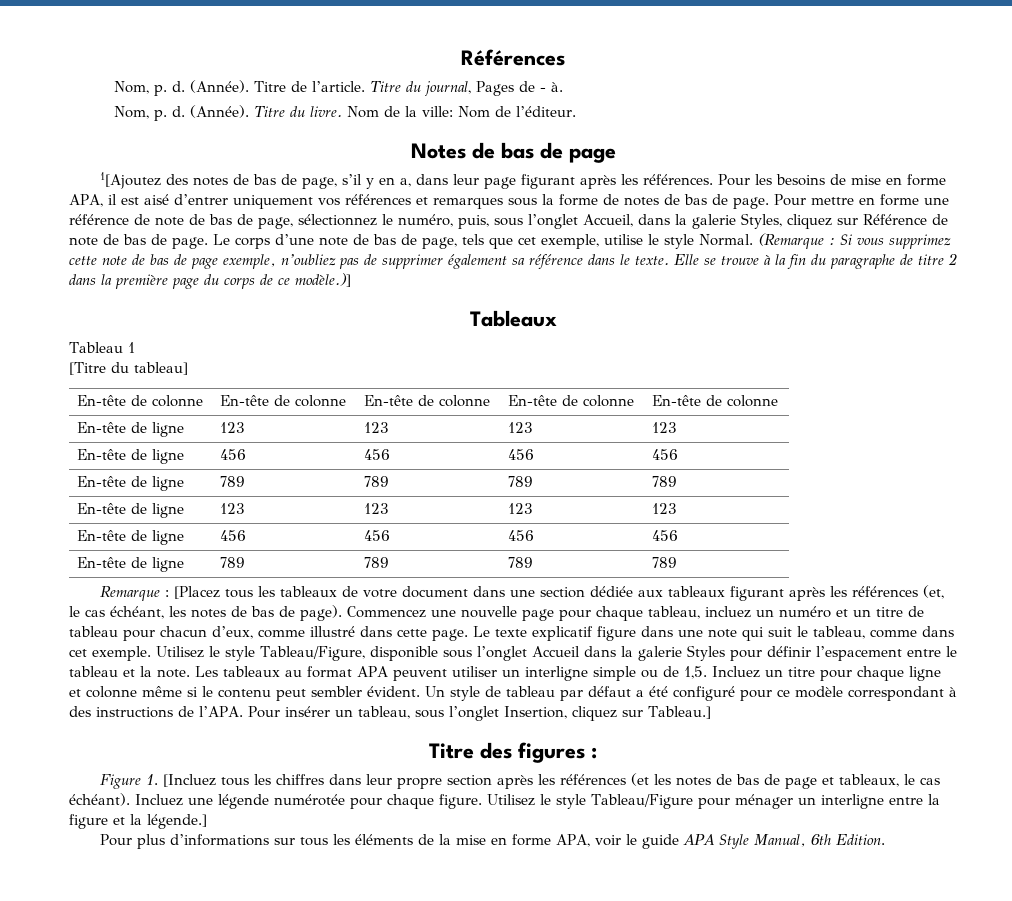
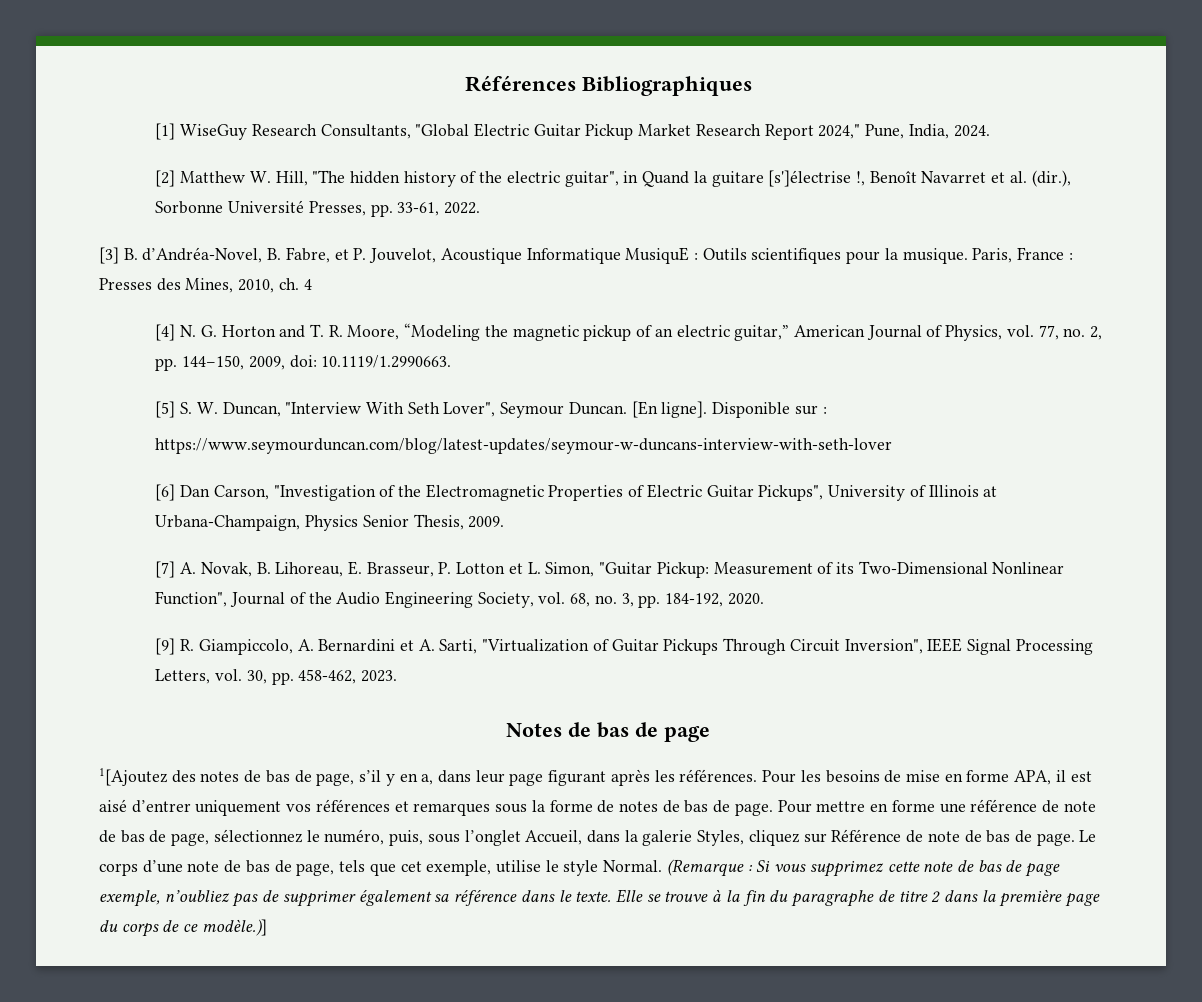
[114,80,564,96] [114,105,577,121] // Nom, p. d. (Année). Titre de l’article. Titre du journal, Pages de - à. // Nom, p. d. (Année). Titre du livre. Nom de la ville: Nom de l’éditeur. -> [581,76,752,96] [155,123,990,140] [155,170,1071,187] [155,200,481,217] [99,247,1073,264] [99,278,312,293] [155,323,1103,341] [155,355,452,371] [155,401,827,418] [155,438,893,454] [155,484,998,501] [155,514,505,531] [155,561,1065,578] [155,591,764,608] [155,638,1093,655] [155,669,398,685] Bibliographiques // [1] WiseGuy Research Consultants, "Global Electric Guitar Pickup Market Research Report 2024," Pune, India, 2024. // [2] Matthew W. Hill, "The hidden history of the electric guitar", in Quand la guitare [s']électrise !, Benoît Navarret et al. (dir.), Sorbonne Université Presses, pp. 33-61, 2022. // [3] B. d’Andréa-Novel, B. Fabre, et P. Jouvelot, Acoustique Informatique MusiquE : Outils scientifiques pour la musique. Paris, France : Presses des Mines, 2010, ch. 4 // [4] N. G. Horton and T. R. Moore, “Modeling the magnetic pickup of an electric guitar,” American Journal of Physics, vol. 77, no. 2, pp. 144–150, 2009, doi: 10.1119/1.2990663. // [5] S. W. Duncan, "Interview With Seth Lover", Seymour Duncan. [En ligne]. Disponible sur : // https://www.seymourduncan.com/blog/latest-updates/seymour-w-duncans-interview-with-seth-lover // [6] Dan Carson, "Investigation of the Electromagnetic Properties of Electric Guitar Pickups", University of Illinois at Urbana-Champaign, Physics Senior Thesis, 2009. // [7] A. Novak, B. Lihoreau, E. Brasseur, P. Lotton et L. Simon, "Guitar Pickup: Measurement of its Two-Dimensional Nonlinear Function", Journal of the Audio Engineering Society, vol. 68, no. 3, pp. 184-192, 2020. // [9] R. Giampiccolo, A. Bernardini et A. Sarti, "Virtualization of Guitar Pickups Through Circuit Inversion", IEEE Signal Processing Letters, vol. 30, pp. 458-462, 2023.
[469,310,557,327] [69,342,135,353] [69,362,188,375] [77,395,204,407] [220,395,347,407] [364,395,491,407] [508,395,635,407] [652,395,779,407] [77,422,185,437] [220,422,246,433] [364,422,390,433] [508,422,534,433] [652,422,678,433] [77,449,185,464] [220,449,247,460] [364,449,391,460] [508,449,535,460] [652,449,679,460] [77,476,185,491] [220,476,246,487] [364,476,390,487] [508,476,534,487] [652,476,678,487] [77,503,185,518] [220,503,246,514] [364,503,390,514] [508,503,534,514] [652,503,678,514] [77,530,185,545] [220,530,247,541] [364,530,391,541] [508,530,535,541] [652,530,679,541] [77,557,185,572] [220,557,246,568] [364,557,390,568] [508,557,534,568] [652,557,678,568] [99,585,944,601] [69,605,924,621] [69,626,954,641] [69,645,957,661] [69,666,941,681] [69,686,957,701] [69,706,711,721] [429,742,597,763] [99,773,940,789] [69,793,940,809] [69,814,207,829] [99,834,885,849] // Tableaux // Tableau 1 // [Titre du tableau] // En-tête de colonne | En-tête de colonne | En-tête de colonne | En-tête de colonne | En-tête de colonne // En-tête de ligne | 123 | 123 | 123 | 123 // En-tête de ligne | 456 | 456 | 456 | 456 // En-tête de ligne | 789 | 789 | 789 | 789 // En-tête de ligne | 123 | 123 | 123 | 123 // En-tête de ligne | 456 | 456 | 456 | 456 // En-tête de ligne | 789 | 789 | 789 | 789 // Remarque : [Placez tous les tableaux de votre document dans une section dédiée aux tableaux figurant après les références (et, le cas échéant, les notes de bas de page). Commencez une nouvelle page pour chaque tableau, incluez un numéro et un titre de tableau pour chacun d’eux, comme illustré dans cette page. Le texte explicatif figure dans une note qui suit le tableau, comme dans cet exemple. Utilisez le style Tableau/Figure, disponible sous l’onglet Accueil dans la galerie Styles pour définir l’espacement entre le tableau et la note. Les tableaux au format APA peuvent utiliser un interligne simple ou de 1,5. Incluez un titre pour chaque ligne et colonne même si le contenu peut sembler évident. Un style de tableau par défaut a été configuré pour ce modèle correspondant à des instructions de l’APA. Pour insérer un tableau, sous l’onglet Insertion, cliquez sur Tableau.] // Titre des figures : // Figure 1. [Incluez tous les chiffres dans leur propre section après les références (et les notes de bas de page et tableaux, le cas échéant). Incluez une légende numérotée pour chaque figure. Utilisez le style Tableau/Figure pour ménager un interligne entre la figure et la légende.] // Pour plus d’informations sur tous les éléments de la mise en forme APA, voir le guide APA Style Manual, 6th Edition. -> (267, 927) none

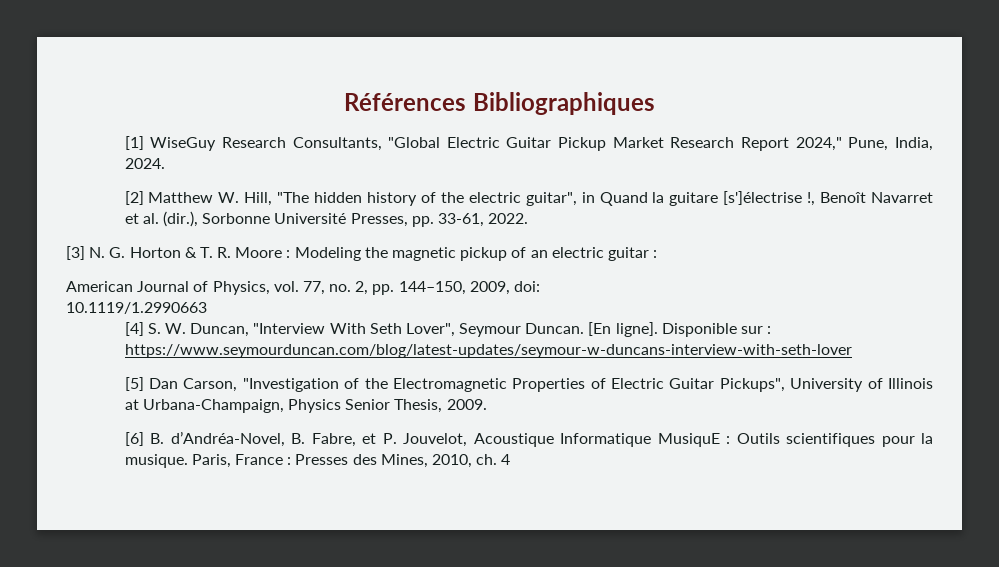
(119, 255) none -> [89,247,658,261] [66,281,541,295] [66,302,207,314] [124,322,772,337] [124,344,852,358] [124,377,933,392] [124,399,487,413] [124,432,144,446] N. G. Horton & T. R. Moore : Modeling the magnetic pickup of an electric guitar : // American Journal of Physics, vol. 77, no. 2, pp. 144–150, 2009, doi: // 10.1119/1.2990663 // [4] S. W. Duncan, "Interview With Seth Lover", Seymour Duncan. [En ligne]. Disponible sur : https://www.seymourduncan.com/blog/latest-updates/seymour-w-duncans-interview-with-seth-lover // [5] Dan Carson, "Investigation of the Electromagnetic Properties of Electric Guitar Pickups", University of Illinois at Urbana-Champaign, Physics Senior Thesis, 2009. // [6]
[155,323,1103,341] [155,355,452,371] [155,401,827,418] [155,438,893,454] [155,484,998,501] [155,514,505,531] [155,561,1065,578] [155,591,764,608] [155,638,1093,655] [155,669,398,685] [506,722,710,742] [99,768,1092,786] [99,799,1096,816] [99,829,1097,846] [99,859,1061,877] [99,889,1101,907] [99,919,267,937] // [4] N. G. Horton and T. R. Moore, “Modeling the magnetic pickup of an electric guitar,” American Journal of Physics, vol. 77, no. 2, pp. 144–150, 2009, doi: 10.1119/1.2990663. // [5] S. W. Duncan, "Interview With Seth Lover", Seymour Duncan. [En ligne]. Disponible sur : // https://www.seymourduncan.com/blog/latest-updates/seymour-w-duncans-interview-with-seth-lover // [6] Dan Carson, "Investigation of the Electromagnetic Properties of Electric Guitar Pickups", University of Illinois at Urbana-Champaign, Physics Senior Thesis, 2009. // [7] A. Novak, B. Lihoreau, E. Brasseur, P. Lotton et L. Simon, "Guitar Pickup: Measurement of its Two-Dimensional Nonlinear Function", Journal of the Audio Engineering Society, vol. 68, no. 3, pp. 184-192, 2020. // [9] R. Giampiccolo, A. Bernardini et A. Sarti, "Virtualization of Guitar Pickups Through Circuit Inversion", IEEE Signal Processing Letters, vol. 30, pp. 458-462, 2023. // Notes de bas de page // 1[Ajoutez des notes de bas de page, s’il y en a, dans leur page figurant après les références. Pour les besoins de mise en forme APA, il est aisé d’entrer uniquement vos références et remarques sous la forme de notes de bas de page. Pour mettre en forme une référence de note de bas de page, sélectionnez le numéro, puis, sous l’onglet Accueil, dans la galerie Styles, cliquez sur Référence de note de bas de page. Le corps d’une note de bas de page, tels que cet exemple, utilise le style Normal. (Remarque : Si vous supprimez cette note de bas de page exemple, n’oubliez pas de supprimer également sa référence dans le texte. Elle se trouve à la fin du paragraphe de titre 2 dans la première page du corps de ce modèle.)] -> (511, 459) none

